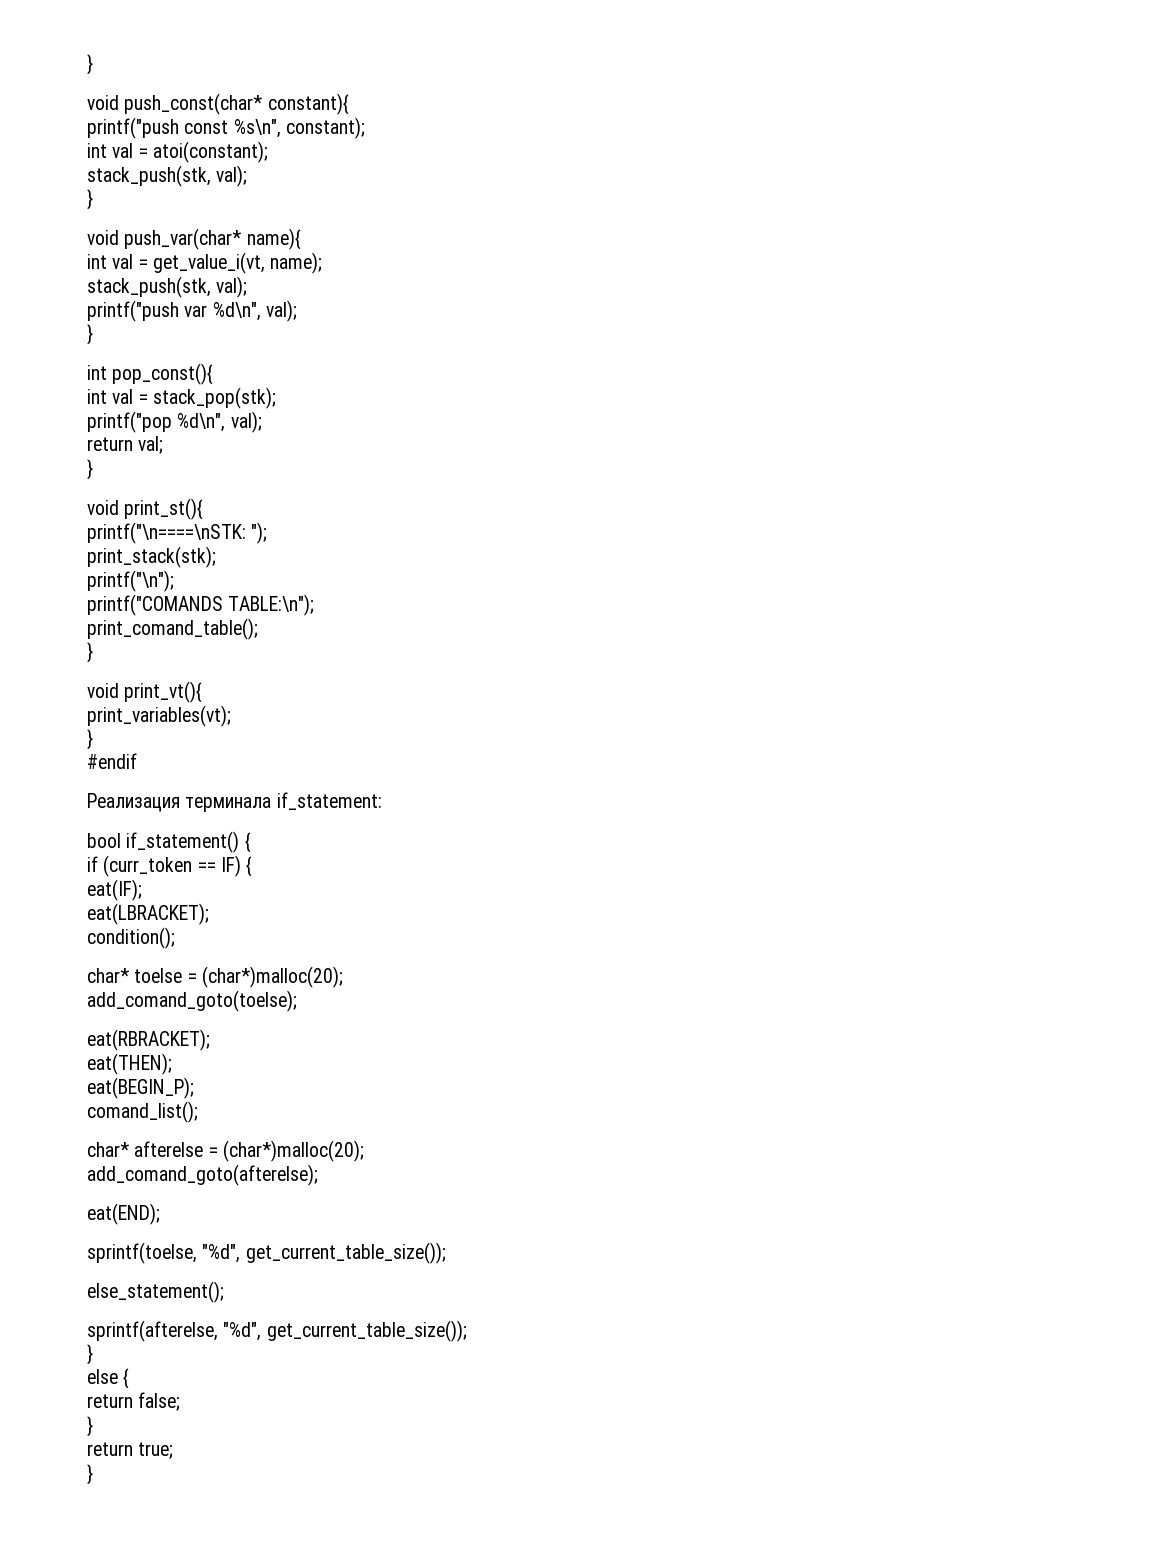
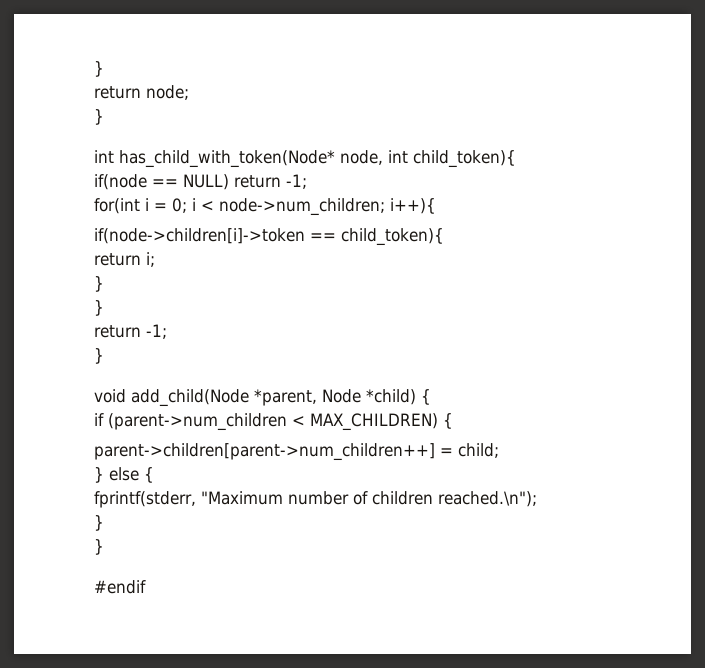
[87,54,93,75] [87,93,349,115] [87,117,365,139] [87,141,268,163] [87,165,248,187] [87,189,93,210] [87,228,301,250] [87,252,323,274] [87,276,248,298] [87,300,297,322] [87,324,93,345] [87,363,214,385] [87,387,276,409] [87,411,262,433] [87,436,164,454] [87,459,93,480] [87,498,204,520] [87,522,268,544] [87,546,216,568] [87,570,174,592] [87,594,315,616] [87,618,258,640] [87,642,93,663] [87,681,203,703] [87,705,231,727] [87,729,93,750] [87,753,137,769] [87,792,382,812] [87,831,251,853] [87,855,253,877] [87,879,142,901] [87,903,209,925] [87,927,175,949] [87,966,343,988] [87,990,297,1012] [87,1029,210,1051] [87,1053,172,1075] [87,1077,194,1099] [87,1101,198,1123] [87,1140,364,1162] [87,1164,318,1186] [87,1203,160,1225] [87,1242,446,1264] [87,1281,224,1303] [87,1320,467,1342] [87,1344,93,1365] [87,1368,130,1389] [87,1392,181,1411] [87,1416,93,1437] [87,1442,174,1459] [87,1464,93,1485] } // void push_const(char* constant){ // printf("push const %s\n", constant); // int val = atoi(constant); // stack_push(stk, val); // } // void push_var(char* name){ // int val = get_value_i(vt, name); // stack_push(stk, val); // printf("push var %d\n", val); // } // int pop_const(){ // int val = stack_pop(stk); // printf("pop %d\n", val); // return val; // } // void print_st(){ // printf("\n====\nSTK: "); // print_stack(stk); // printf("\n"); // printf("COMANDS TABLE:\n"); // print_comand_table(); // } // void print_vt(){ // print_variables(vt); // } // #endif // Реализация терминала if_statement: // bool if_statement() { // if (curr_token == IF) { // eat(IF); // eat(LBRACKET); // condition(); // char* toelse = (char*)malloc(20); // add_comand_goto(toelse); // eat(RBRACKET); // eat(THEN); // eat(BEGIN_P); // comand_list(); // char* afterelse = (char*)malloc(20); // add_comand_goto(afterelse); // eat(END); // sprintf(toelse, "%d", get_current_table_size()); // else_statement(); // sprintf(afterelse, "%d", get_current_table_size()); // } // else { // return false; // } // return true; // } -> [94,61,104,77] [94,85,189,100] [94,109,104,125] [94,150,516,168] [94,174,307,190] [94,198,436,216] [94,228,444,246] [94,252,155,267] [94,276,104,292] [94,300,104,316] [94,324,167,339] [94,348,104,364] [94,389,431,407] [94,413,453,431] [94,443,499,461] [94,467,154,483] [94,491,537,508] [94,515,104,531] [94,539,104,555] [94,580,146,594] } // return node; // } // int has_child_with_token(Node* node, int child_token){ // if(node == NULL) return -1; // for(int i = 0; i < node->num_children; i++){ // if(node->children[i]->token == child_token){ // return i; // } // } // return -1; // } // void add_child(Node *parent, Node *child) { // if (parent->num_children < MAX_CHILDREN) { // parent->children[parent->num_children++] = child; // } else { // fprintf(stderr, "Maximum number of children reached.\n"); // } // } // #endif

